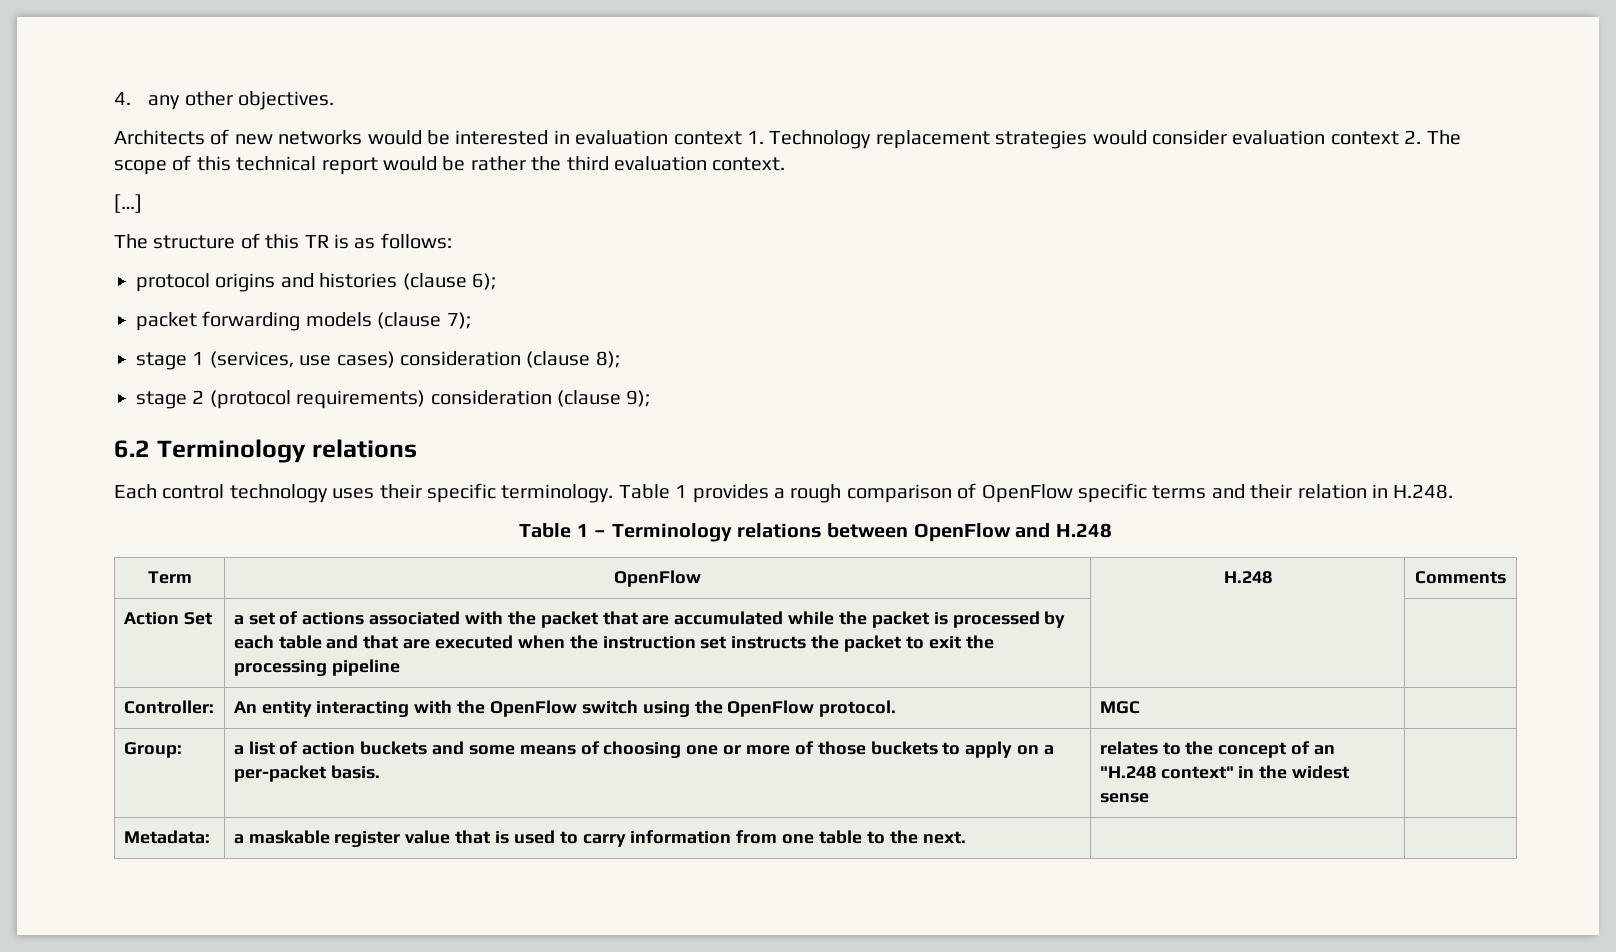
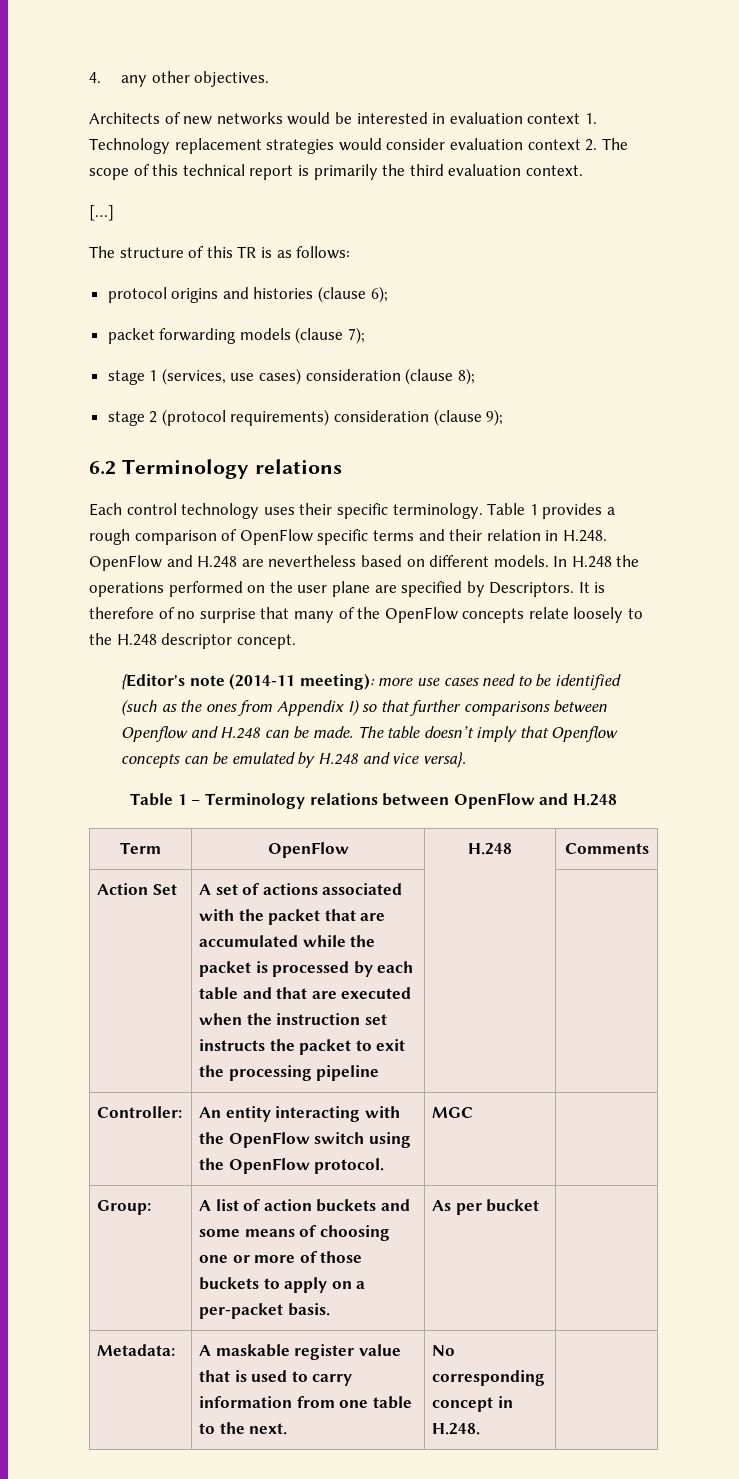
[383,156,526,171] would be rather -> [297,164,378,180] is primarily
(1454, 491) none -> [89,555,640,571] [89,581,606,597] [89,607,644,623] [89,633,296,649] [120,673,621,690] [120,699,608,716] [120,726,619,742] [120,752,466,768] OpenFlow and H.248 are nevertheless based on different models. In H.248 the operations performed on the user plane are specified by Descriptors. It is therefore of no surprise that many of the OpenFlow concepts relate loosely to the H.248 descriptor concept. // {Editor's note (2014-11 meeting): more use cases need to be identified (such as the ones from Appendix I) so that further comparisons between Openflow and H.248 can be made. The table doesn’t imply that Openflow concepts can be emulated by H.248 and vice versa}.
[233,615,244,625] a -> [199,884,212,895] A
[233,745,244,755] a -> [199,1200,212,1211] A
[1099,741,1335,758] [1099,765,1350,779] [1099,793,1149,803] relates to the concept of an "H.248 context" in the widest sense -> [432,1199,540,1215] As per bucket
[233,834,244,844] a -> [199,1345,212,1356] A
(966, 837) none -> [432,1345,456,1356] [432,1370,546,1386] [432,1396,513,1412] [432,1423,481,1435] No corresponding concept in H.248.

